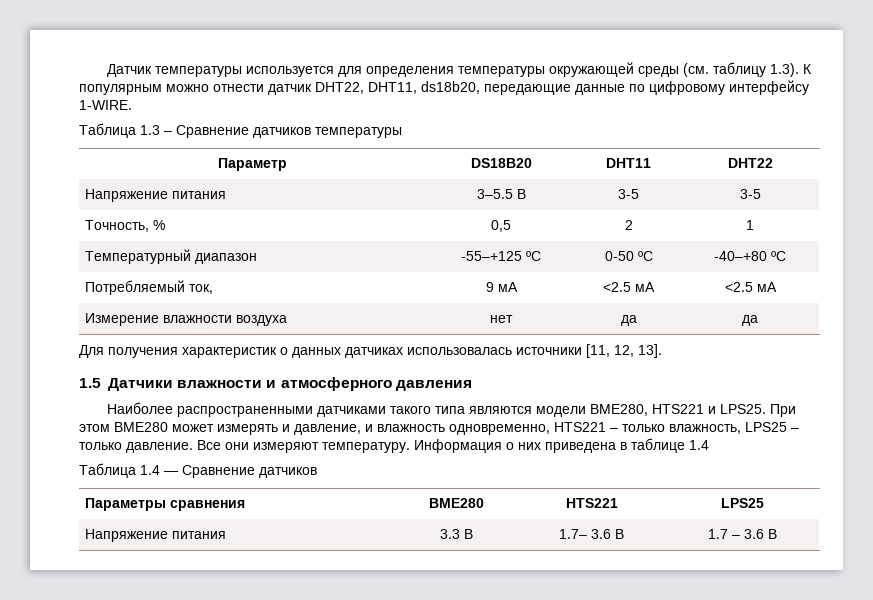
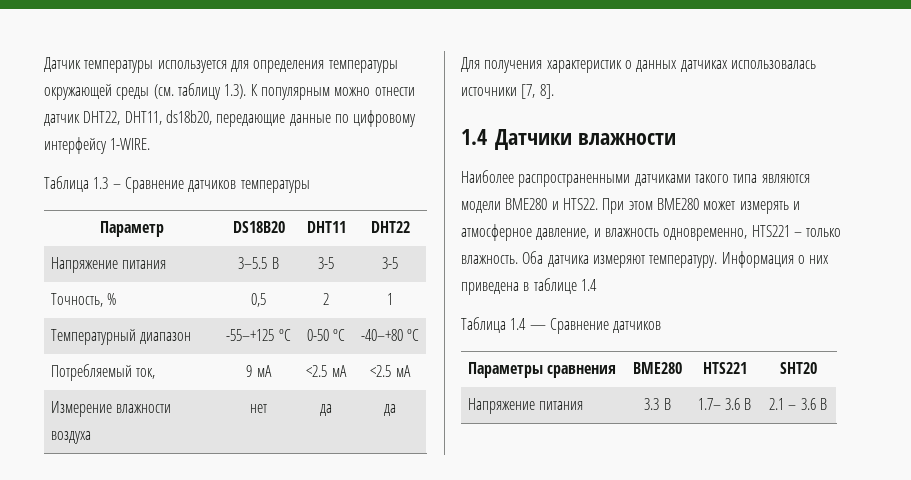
[586,344,662,358] [79,378,101,388] [11, 12, 13]. // 1.5 -> [521,84,554,99] [461,129,487,145] [7, 8]. // 1.4
[266,377,472,391] и атмосферного давления -> (676, 139) none
[589,404,766,416] BME280, HTS221 и LPS25. -> [505,198,598,210] BME280 и HTS22.
(290, 428) none -> [461,224,532,241] атмосферное
[669,422,799,434] [79,440,249,453] влажность, LPS25 – только давление. Все они -> [461,251,589,267] влажность. Оба датчика
[720,498,764,508] LPS25 -> [779,362,817,374] SHT20
[707,529,728,539] 1.7 -> [769,398,785,410] 2.1

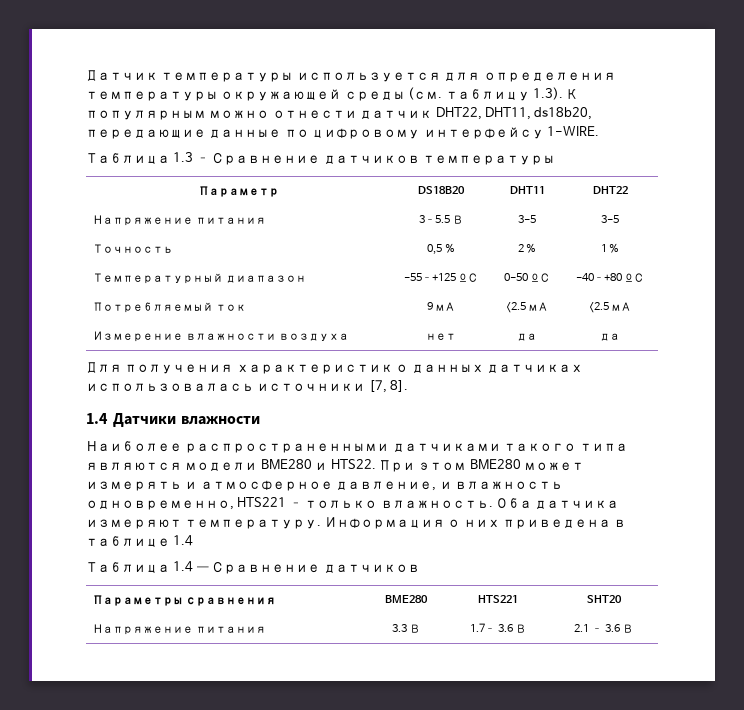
[50,293,117,307] [251,293,266,307] Точность, % | 0,5 -> [93,244,174,253] [427,243,455,254] Точность | 0,5 %
[387,293,393,305] | 1 -> [526,243,537,253] [600,243,620,253] % | 1 %
[136,368,156,379] ток, -> [216,304,247,311] ток

